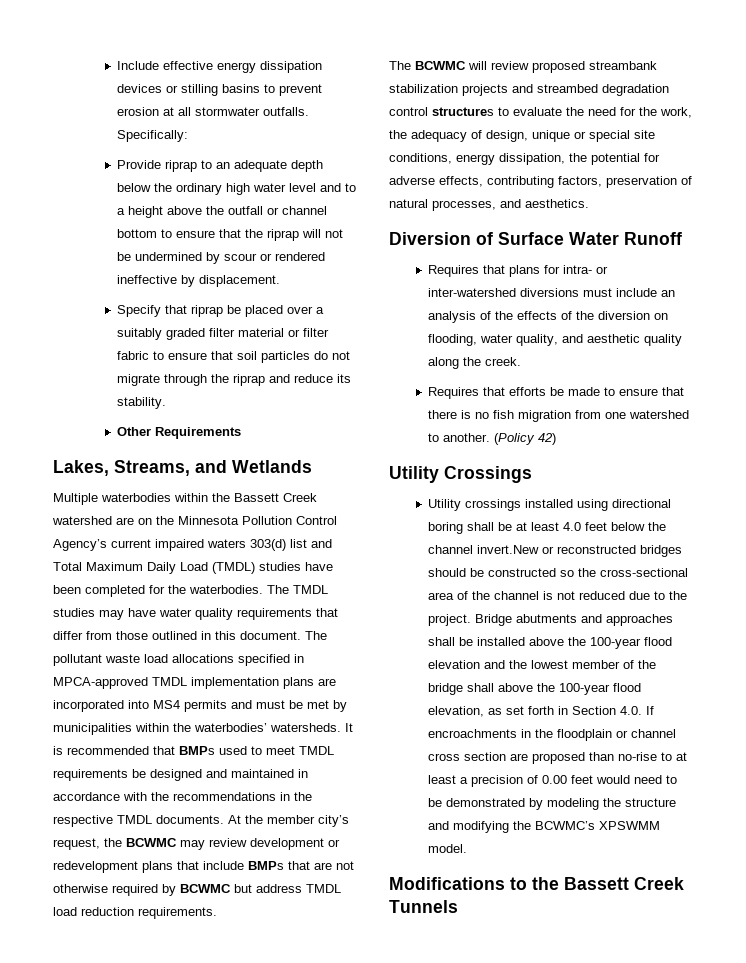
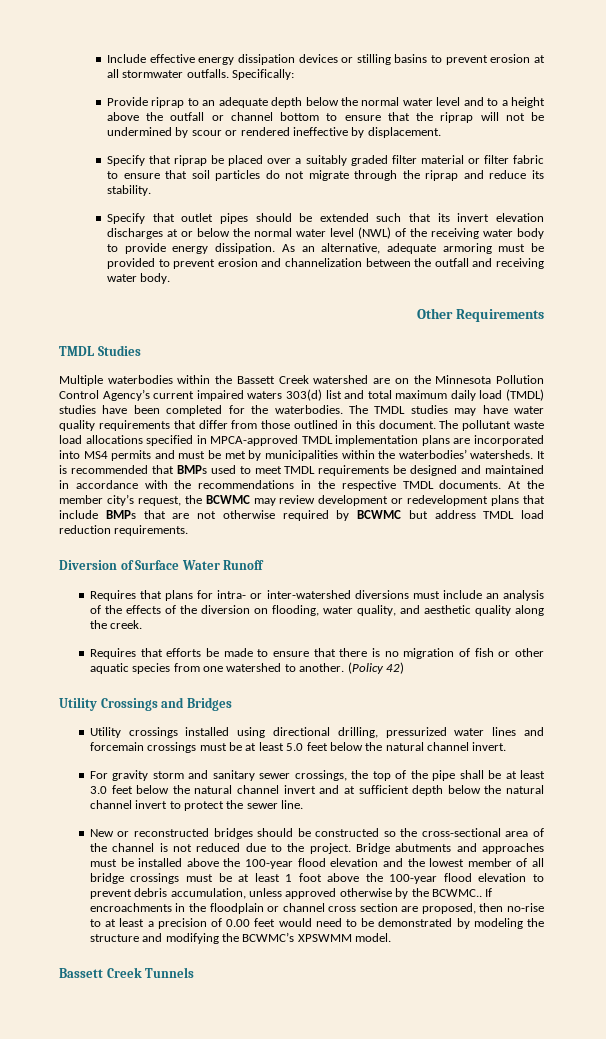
[175,183,250,195] ordinary high -> [361,97,400,106] normal
[116,427,241,439] [53,460,312,476] Other Requirements // Lakes, Streams, and Wetlands -> [107,213,544,224] [107,227,544,239] [107,243,544,254] [107,258,544,269] [107,273,171,284] [417,308,544,322] [59,345,141,356] Specify that outlet pipes should be extended such that its invert elevation discharges at or below the normal water level (NWL) of the receiving water body to provide energy dissipation. As an alternative, adequate armoring must be provided to prevent erosion and channelization between the outfall and receiving water body. // Other Requirements // TMDL Studies
[53,562,208,574] Total Maximum Daily Load -> [367,390,503,401] total maximum daily load
[389,61,657,73] [389,84,669,96] [389,107,692,118] [389,130,655,142] [389,153,660,165] [389,176,692,188] [389,199,589,211] // The BCWMC will review proposed streambank stabilization projects and streambed degradation control structures to evaluate the need for the work, the adequacy of design, unique or special site conditions, energy dissipation, the potential for adverse effects, contributing factors, preservation of natural processes, and aesthetics. -> (189, 530) none
[493,410,572,422] fish migration -> [403,648,544,659] [89,663,171,674] migration of fish or other aquatic species
(532, 474) none -> [161,697,232,711] and Bridges
[428,522,464,534] boring -> [337,727,544,738] [89,742,507,753] [89,770,456,781] drilling, pressurized water lines and forcemain crossings must be at least 5.0 feet below the natural channel invert. // For gravity storm and sanitary sewer crossings, the top of the pipe
[563,522,667,531] [428,545,540,554] 4.0 feet below the channel invert.New -> [89,785,544,796] [89,800,304,811] [89,829,114,837] 3.0 feet below the natural channel invert and at sufficient depth below the natural channel invert to protect the sewer line. // New
[428,637,456,646] shall -> [89,859,117,867] must
[638,660,657,669] [428,683,642,695] [428,706,643,717] the bridge shall above the 100-year flood elevation, as set forth in Section 4.0. -> [532,858,544,867] [89,873,544,884] [89,888,482,899] all bridge crossings must be at least 1 foot above the 100-year flood elevation to prevent debris accumulation, unless approved otherwise by the BCWMC..
[532,752,615,764] proposed than -> [421,903,504,914] proposed, then
[389,877,559,890] Modifications to the -> (392, 937) none

